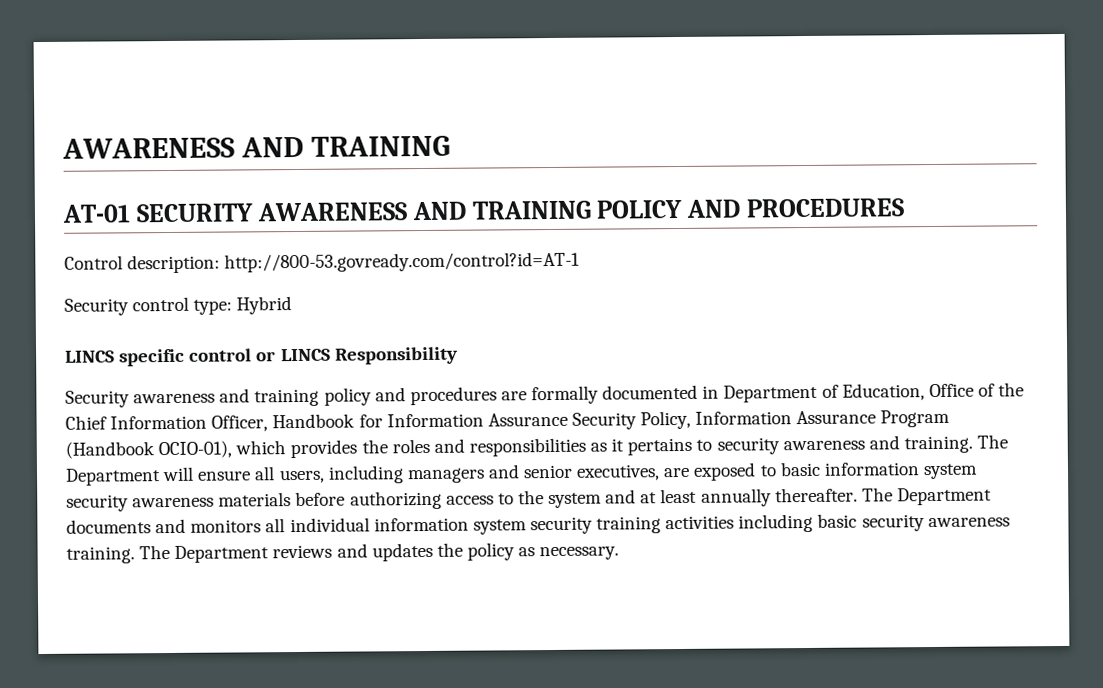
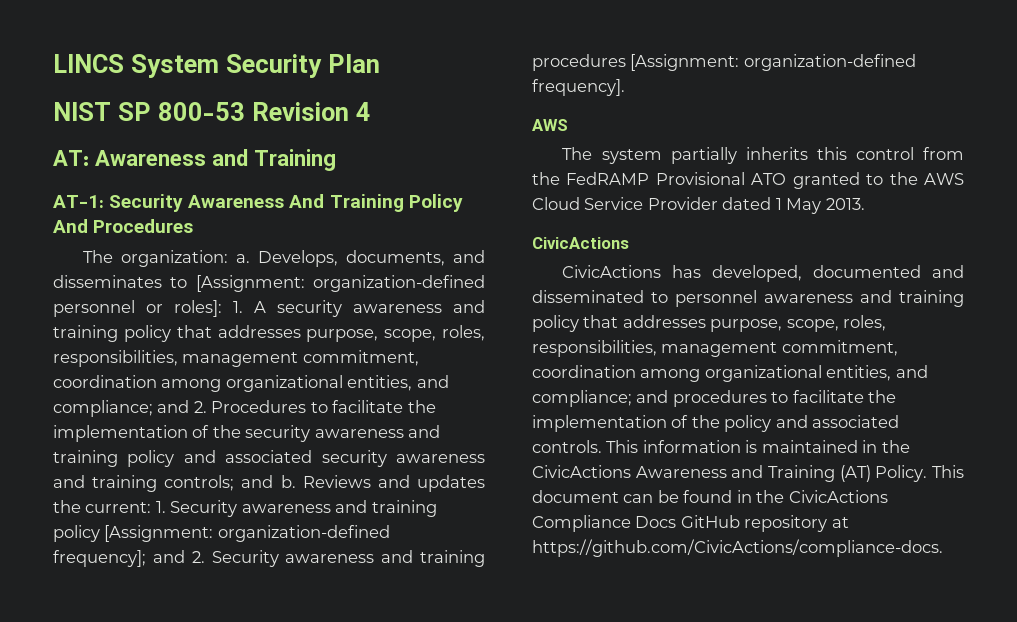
[62,135,451,159] [62,198,906,223] [64,251,581,274] [64,296,293,316] [65,346,458,367] AWARENESS AND TRAINING // AT-01 SECURITY AWARENESS AND TRAINING POLICY AND PROCEDURES // Control description: http://800-53.govready.com/control?id=AT-1 // Security control type: Hybrid // LINCS specific control or LINCS Responsibility // -> [53,54,380,78] [53,102,371,121] [53,149,336,171] [53,194,463,212] [53,219,194,233] [83,250,485,267] [53,275,485,292] [53,300,485,317] [53,325,485,342] [53,350,419,367] [53,375,449,392] [53,400,436,417] [53,425,441,442] [53,450,485,467] [53,475,485,492] [53,500,166,513] LINCS System Security Plan // NIST SP 800-53 Revision 4 // AT: Awareness and Training // AT-1: Security Awareness And Training Policy And Procedures // The organization: a. Develops, documents, and disseminates to [Assignment: organization-defined personnel or roles]: 1. A security awareness and training policy that addresses purpose, scope, roles, responsibilities, management commitment, coordination among organizational entities, and compliance; and 2. Procedures to facilitate the implementation of the security awareness and training policy and associated security awareness and training controls; and b. Reviews and updates the current: 1.
[374,382,1025,406] [65,409,951,432] [65,434,1009,459] [65,461,978,486] [66,487,992,512] [66,513,1010,535] [66,542,620,564] and procedures are formally documented in Department of Education, Office of the Chief Information Officer, Handbook for Information Assurance Security Policy, Information Assurance Program (Handbook OCIO-01), which provides the roles and responsibilities as it pertains to security awareness and training. The Department will ensure all users, including managers and senior executives, are exposed to basic information system security awareness materials before authorizing access to the system and at least annually thereafter. The Department documents and monitors all individual information system security training activities including basic security awareness training. The Department reviews and updates the policy as necessary. -> [104,525,390,542] [53,550,485,567] [532,54,916,71] [532,79,625,96] [532,119,568,131] [562,147,964,164] [532,172,964,189] [532,197,865,214] [532,237,629,249] [562,265,964,282] [532,290,964,307] [532,315,887,332] [532,340,898,357] [532,365,928,382] [532,390,897,407] [532,415,900,432] [532,440,910,453] [532,465,964,482] [532,490,888,503] [532,515,849,532] [532,539,943,557] [Assignment: organization-defined frequency]; and 2. Security awareness and training procedures [Assignment: organization-defined frequency]. // AWS // The system partially inherits this control from the FedRAMP Provisional ATO granted to the AWS Cloud Service Provider dated 1 May 2013. // CivicActions // CivicActions has developed, documented and disseminated to personnel awareness and training policy that addresses purpose, scope, roles, responsibilities, management commitment, coordination among organizational entities, and compliance; and procedures to facilitate the implementation of the policy and associated controls. This information is maintained in the CivicActions Awareness and Training (AT) Policy. This document can be found in the CivicActions Compliance Docs GitHub repository at https://github.com/CivicActions/compliance-docs.

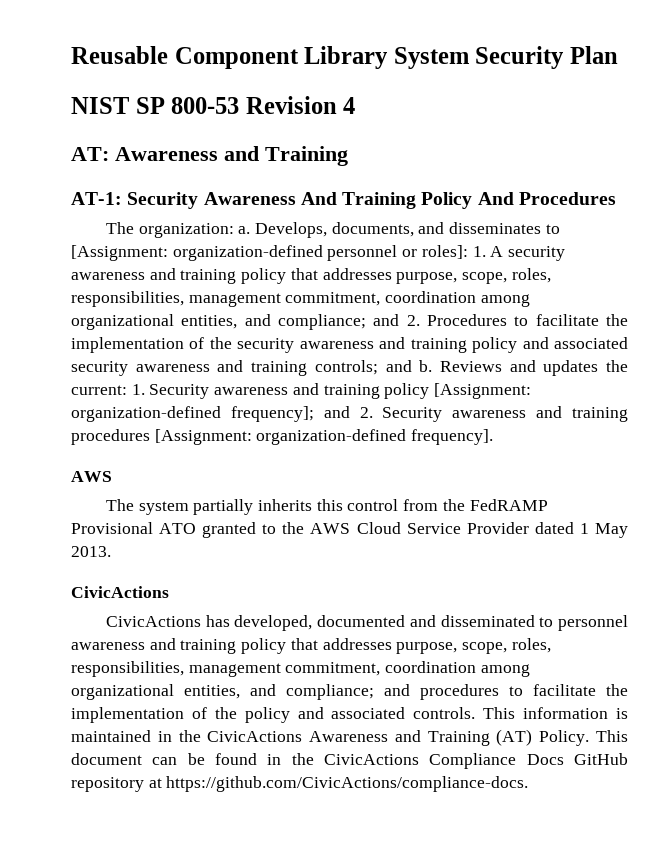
[53,54,124,73] LINCS -> [71,46,389,69] Reusable Component Library

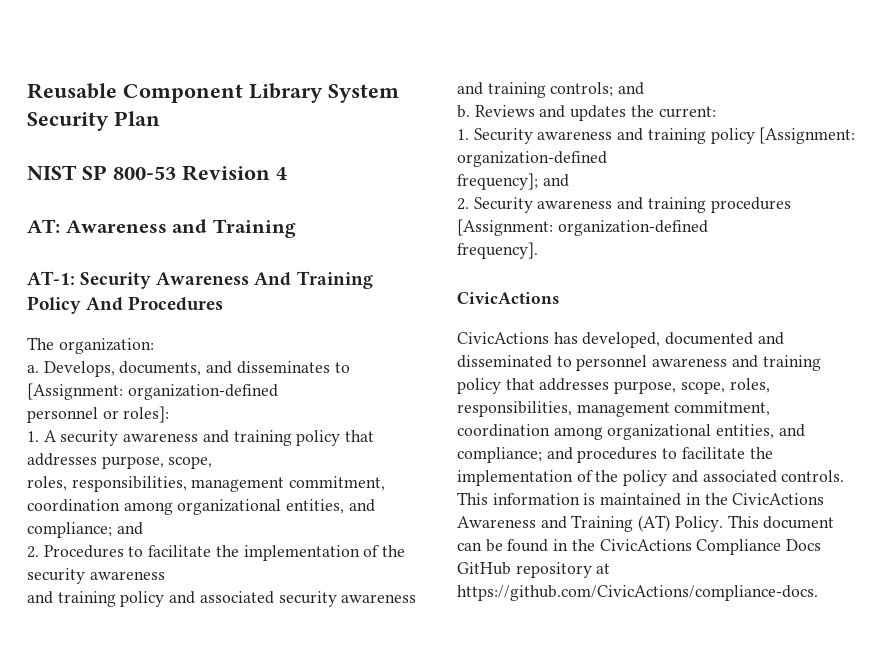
(234, 230) none -> (154, 346) //
(323, 253) none -> (278, 392) //
(468, 252) none -> (170, 414) //
(508, 278) none -> (213, 462) //
(400, 320) none -> (143, 528) //
(374, 345) none -> (165, 575) //
(412, 366) none -> (645, 88) //
(127, 390) none -> (716, 112) //
(221, 414) none -> (607, 159) //
(350, 412) none -> (569, 180) //
(407, 437) none -> (708, 228) //
[71,471,112,482] [105,499,548,515] [71,522,628,538] [71,546,111,557] // AWS // The system partially inherits this control from the FedRAMP Provisional ATO granted to the AWS Cloud Service Provider dated 1 May 2013. -> (538, 250) none

